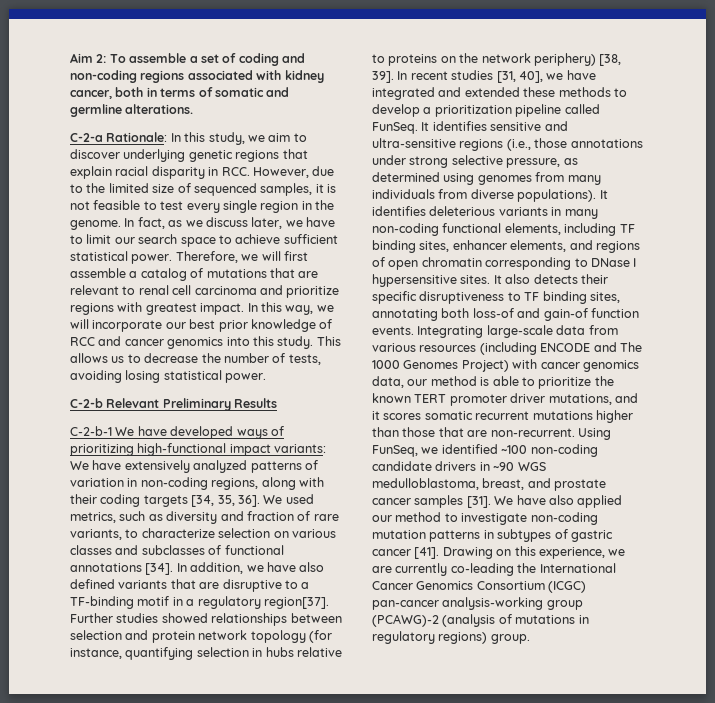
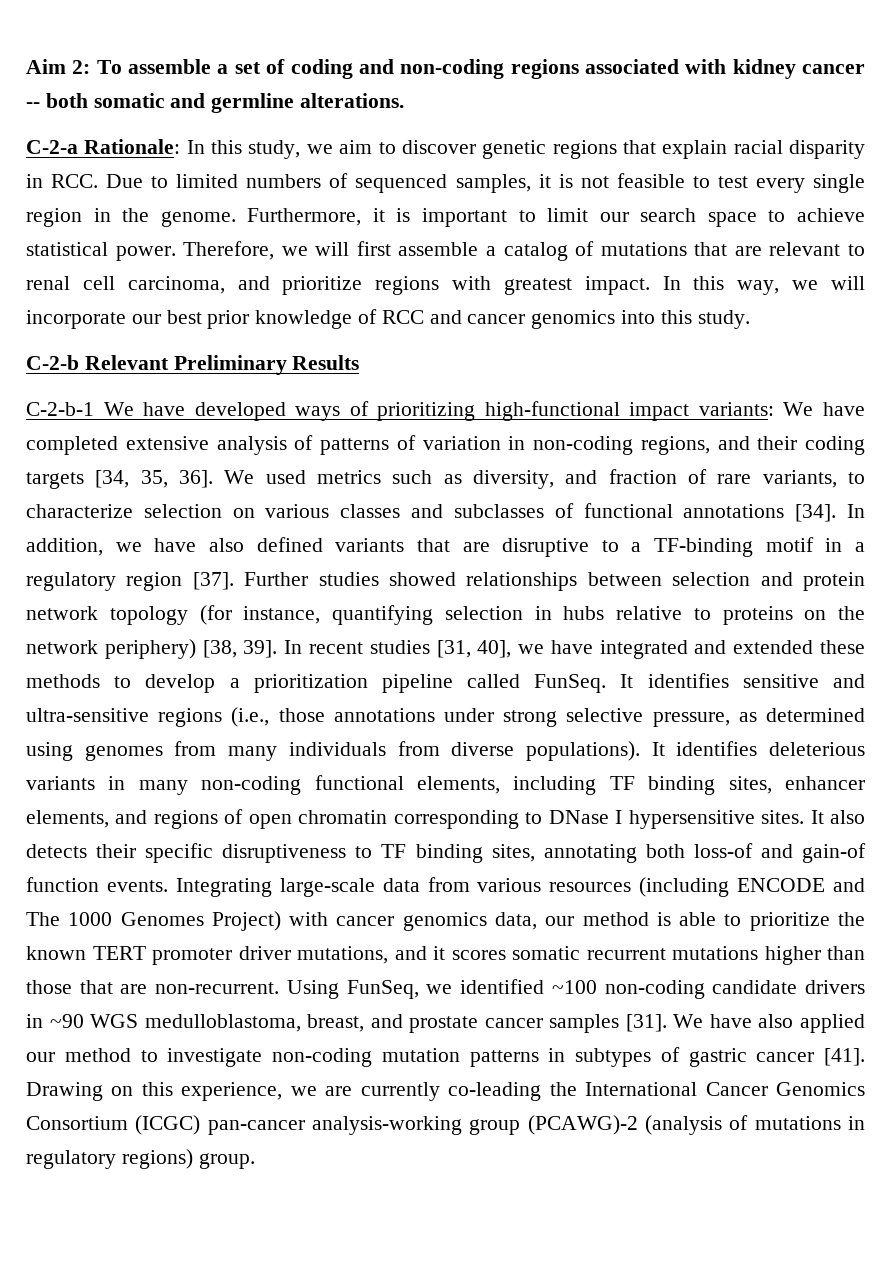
[70,87,213,99] cancer, both in terms of -> [802,64,865,74] [26,93,88,108] cancer -- both
[123,149,186,162] underlying -> (476, 147) none
[252,166,335,178] [70,183,175,193] However, due to the limited size -> [106,174,322,188] Due to limited numbers
[124,217,335,229] In fact, as we discuss later, we have -> [247,208,507,227] Furthermore, it is important
[283,234,338,244] sufficient -> (865, 215) none
[194,286,257,295] carcinoma -> [127,276,225,294] carcinoma,
[316,336,341,346] [70,353,321,365] [70,370,267,383] This allows us to decrease the number of tests, avoiding losing statistical power. -> (750, 319) none
[124,460,248,473] extensively analyzed -> [26,435,314,455] completed extensive analysis of
[261,477,324,490] along with -> [717,436,750,450] and
[70,512,116,523] metrics, -> [317,470,381,484] metrics
[166,511,218,524] diversity -> [472,470,554,489] diversity,
[263,597,329,609] region[37]. -> [126,572,234,591] region [37].

